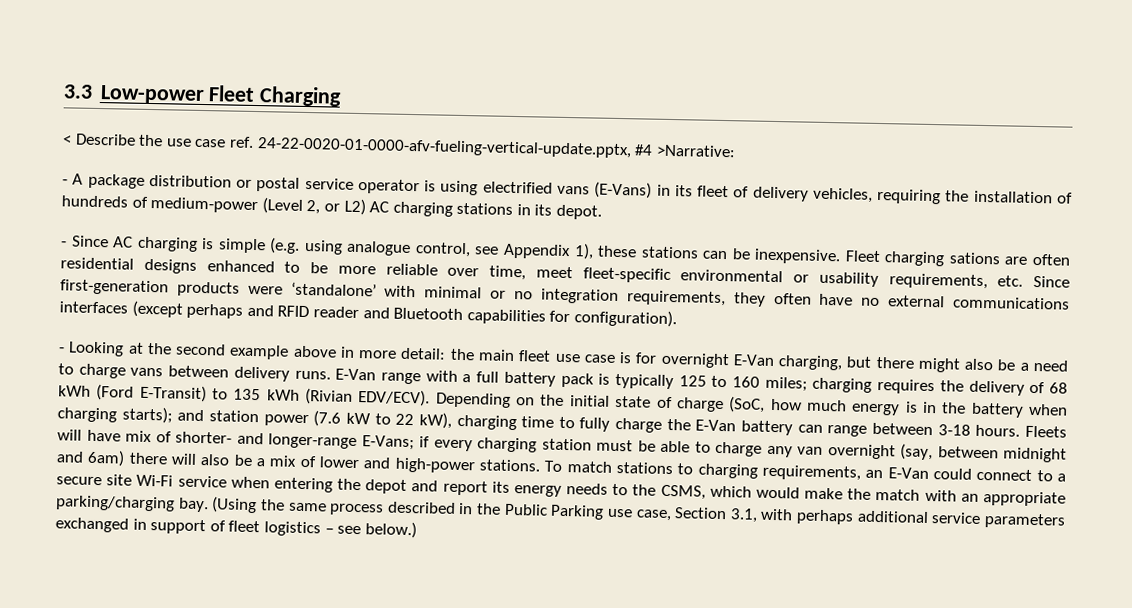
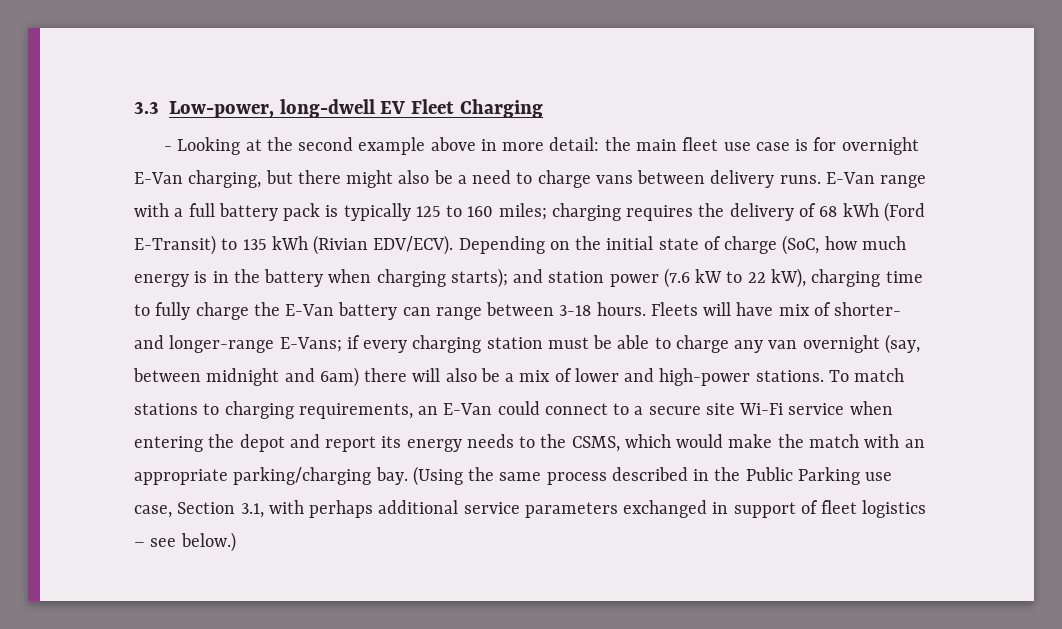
[99,85,205,105] Low-power -> [168,99,406,118] Low-power, long-dwell EV
[62,133,736,159] [62,173,1073,205] [61,195,603,220] [61,235,1071,267] [60,257,1070,290] [60,279,1070,310] [59,300,677,328] // < Describe the use case ref. 24-22-0020-01-0000-afv-fueling-vertical-update.pptx, #4 >Narrative: // - A package distribution or postal service operator is using electrified vans (E-Vans) in its fleet of delivery vehicles, requiring the installation of hundreds of medium-power (Level 2, or L2) AC charging stations in its depot. // - Since AC charging is simple (e.g. using analogue control, see Appendix 1), these stations can be inexpensive. Fleet charging sations are often residential designs enhanced to be more reliable over time, meet fleet-specific environmental or usability requirements, etc. Since first-generation products were ‘standalone’ with minimal or no integration requirements, they often have no external communications interfaces (except perhaps and RFID reader and Bluetooth capabilities for configuration). -> (543, 108) none

